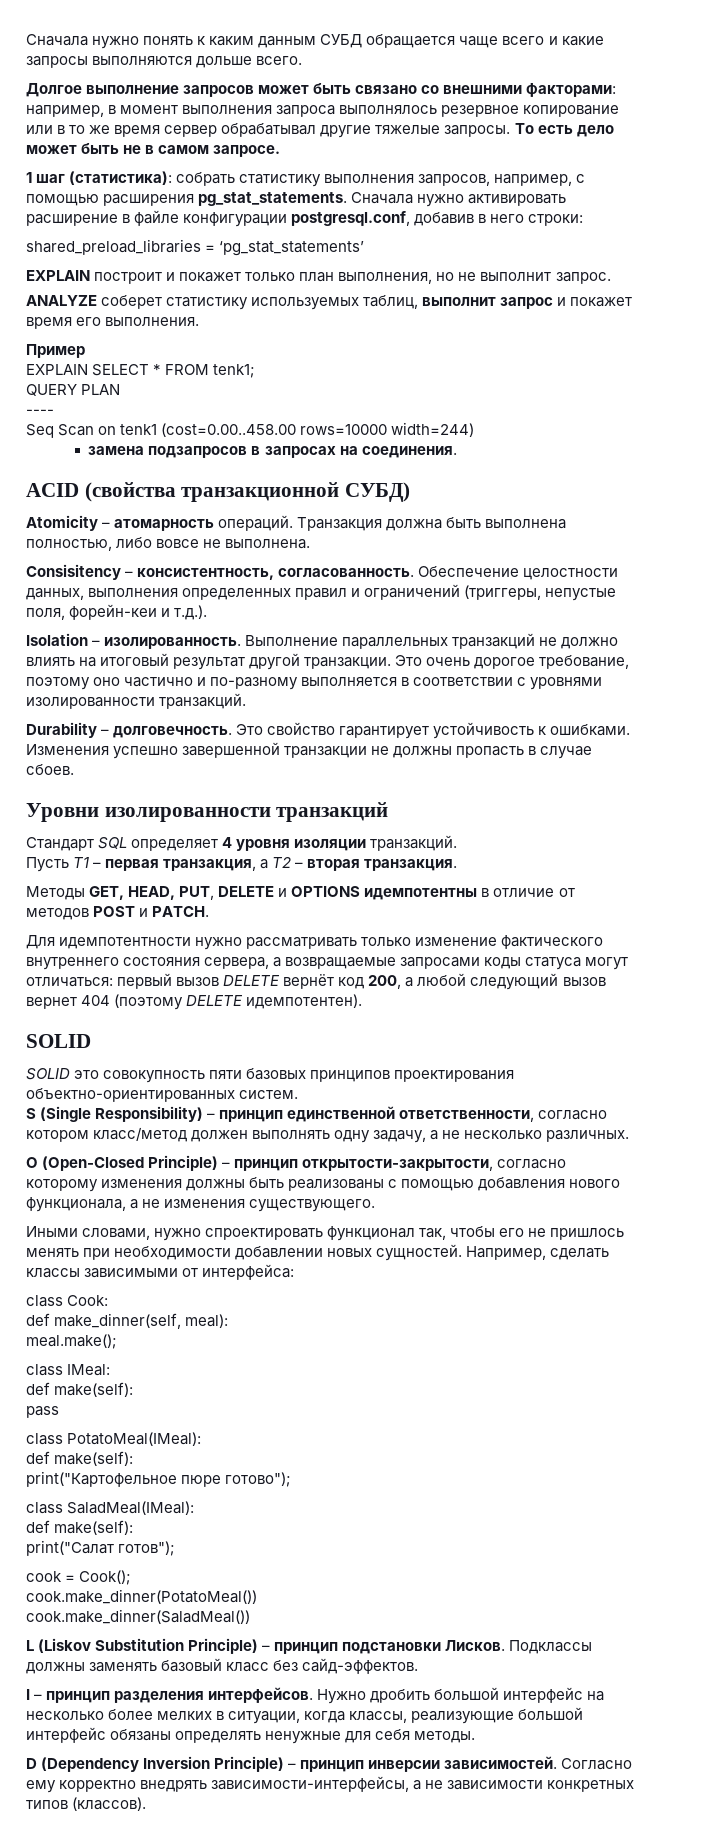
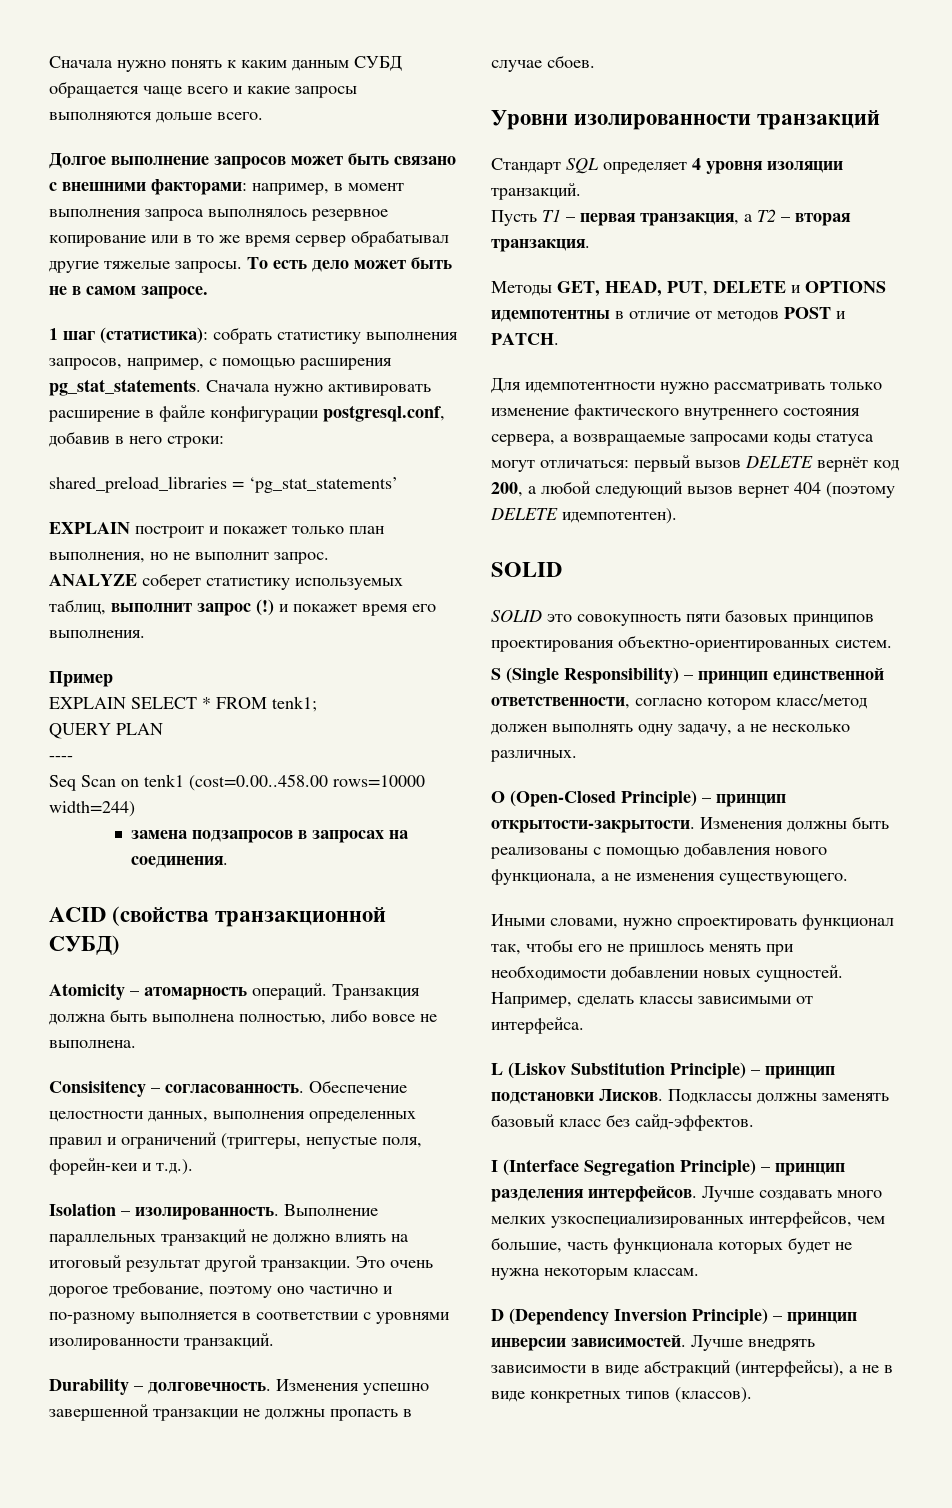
[421,85,440,94] со -> [49,182,57,191] с
(554, 303) none -> [256,599,274,616] (!)
[137,568,275,580] консистентность, -> (160, 1090) none
[236,722,631,739] Это свойство гарантирует устойчивость к ошибками. -> (271, 1388) none
[302,1159,567,1171] [26,1179,183,1192] открытости-закрытости, согласно которому изменения -> [491,817,783,833] открытости-закрытости. Изменения
[202,1264,295,1280] [26,1295,109,1307] [26,1313,229,1329] [26,1334,117,1349] [26,1364,111,1376] [26,1382,134,1397] [26,1406,59,1418] [26,1432,202,1446] [26,1451,134,1466] [26,1471,292,1487] [26,1501,195,1515] [26,1520,134,1535] [26,1540,176,1556] [26,1570,132,1585] [26,1589,257,1604] [26,1609,250,1624] интерфейса: // class Cook: // def make_dinner(self, meal): // meal.make(); // class IMeal: // def make(self): // pass // class PotatoMeal(IMeal): // def make(self): // print("Картофельное пюре готово"); // class SaladMeal(IMeal): // def make(self): // print("Салат готов"); // cook = Cook(); // cook.make_dinner(PotatoMeal()) // cook.make_dinner(SaladMeal()) -> [491,1017,584,1034] интерфейса.
(30, 1694) none -> [503,1159,756,1176] (Interface Segregation Principle)
[317,1687,605,1704] [26,1707,584,1724] [26,1727,476,1744] Нужно дробить большой интерфейс на несколько более мелких в ситуации, когда классы, реализующие большой интерфейс обязаны определять ненужные для себя методы. -> [702,1186,882,1202] [491,1211,885,1228] [491,1237,852,1254] [491,1268,699,1280] Лучше создавать много мелких узкоспециализированных интерфейсов, чем большие, часть функционала которых будет не нужна некоторым классам.
[561,1758,633,1770] [26,1776,544,1793] Согласно ему корректно внедрять зависимости-интерфейсы, а не зависимости -> [691,1335,815,1351] [491,1360,893,1377] [491,1391,525,1402] Лучше внедрять зависимости в виде абстракций (интерфейсы), а не в виде

